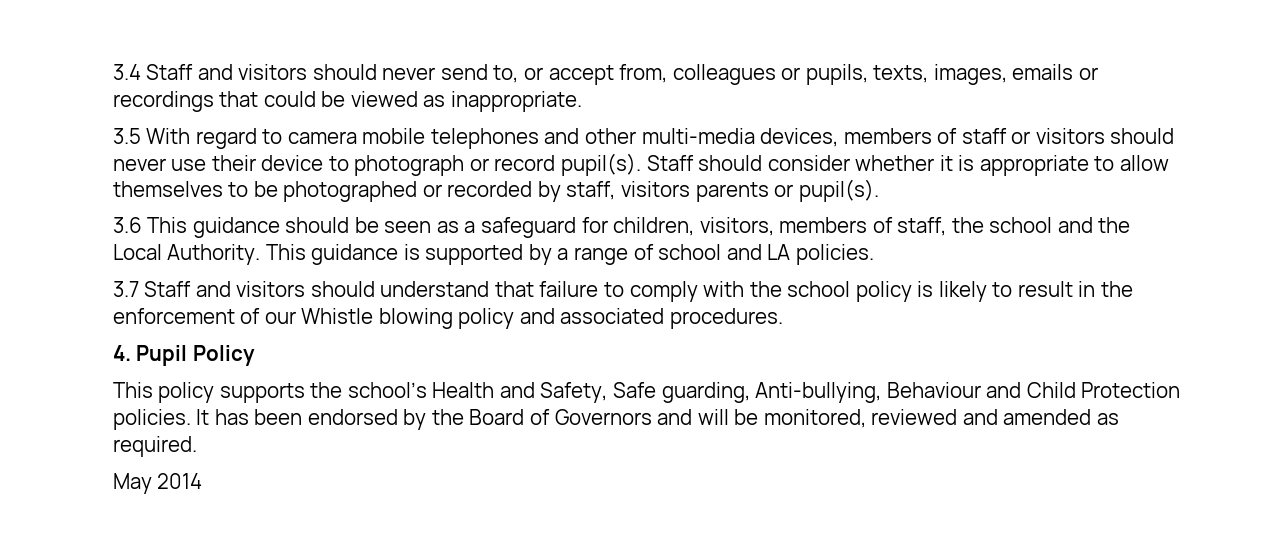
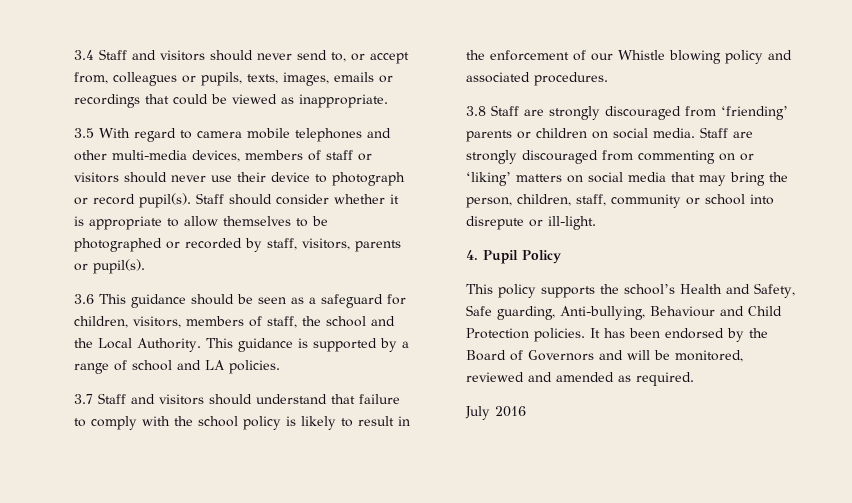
[621,181,691,197] visitors -> [302,238,351,250] visitors,
(784, 318) none -> [466,105,789,120] [466,127,754,142] [466,150,755,164] [466,172,789,186] [466,194,775,208] [466,216,597,230] // 3.8 Staff are strongly discouraged from ‘friending’ parents or children on social media. Staff are strongly discouraged from commenting on or ‘liking’ matters on social media that may bring the person, children, staff, community or school into disrepute or ill-light.
[112,473,203,494] May 2014 -> [465,406,527,420] July 2016

